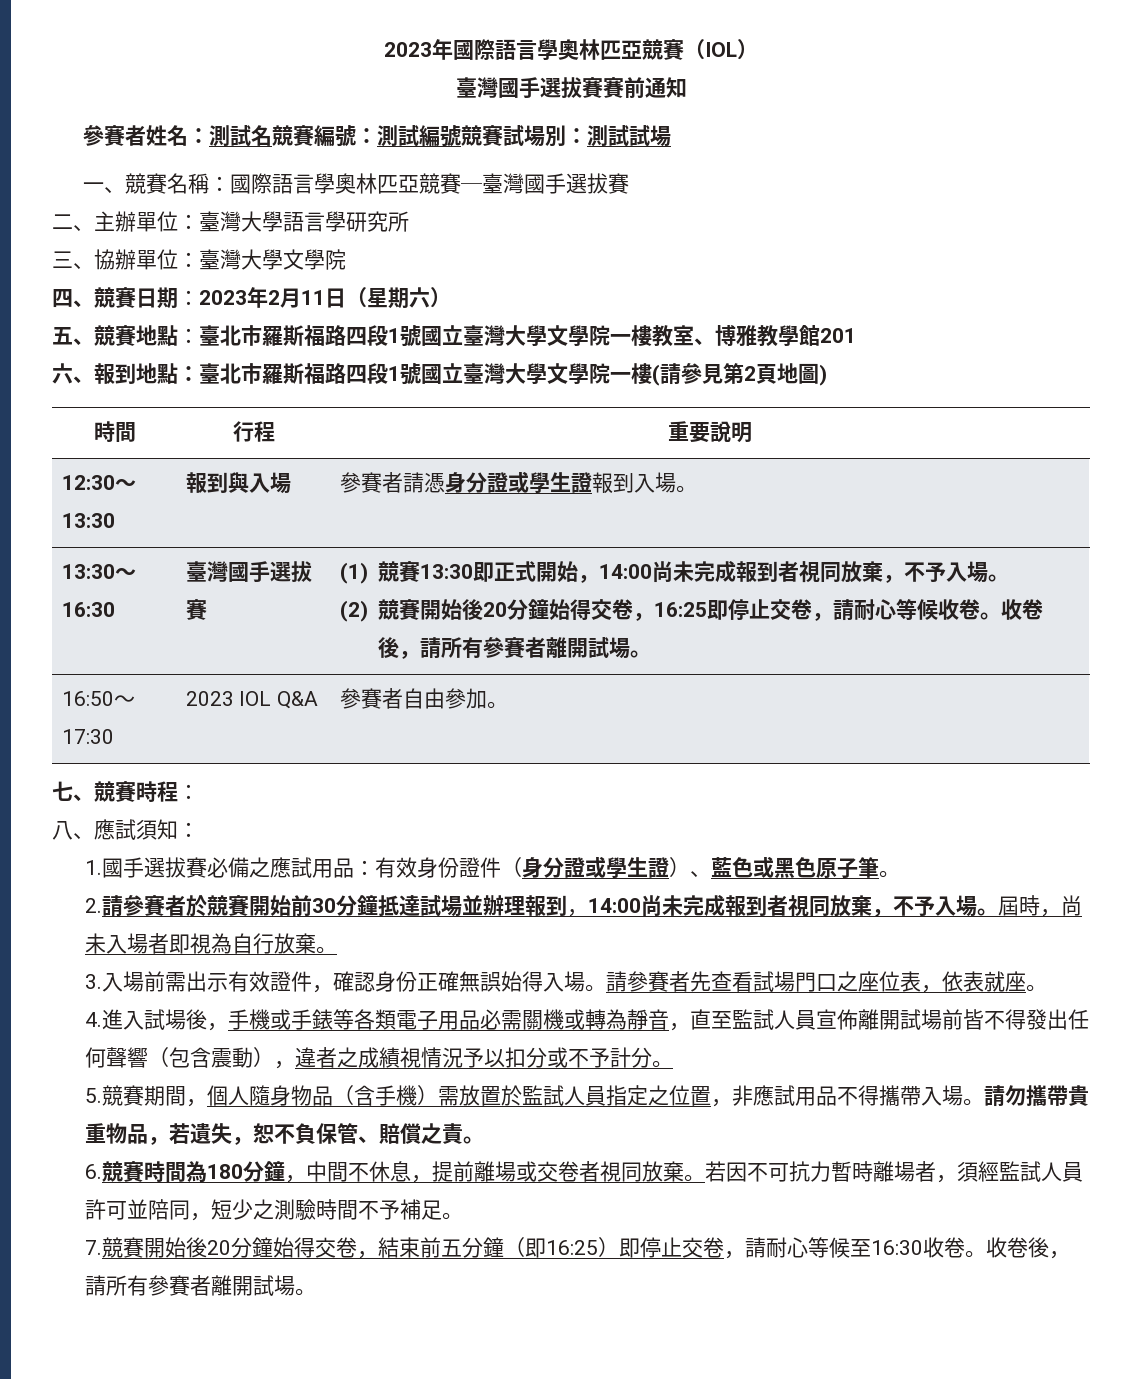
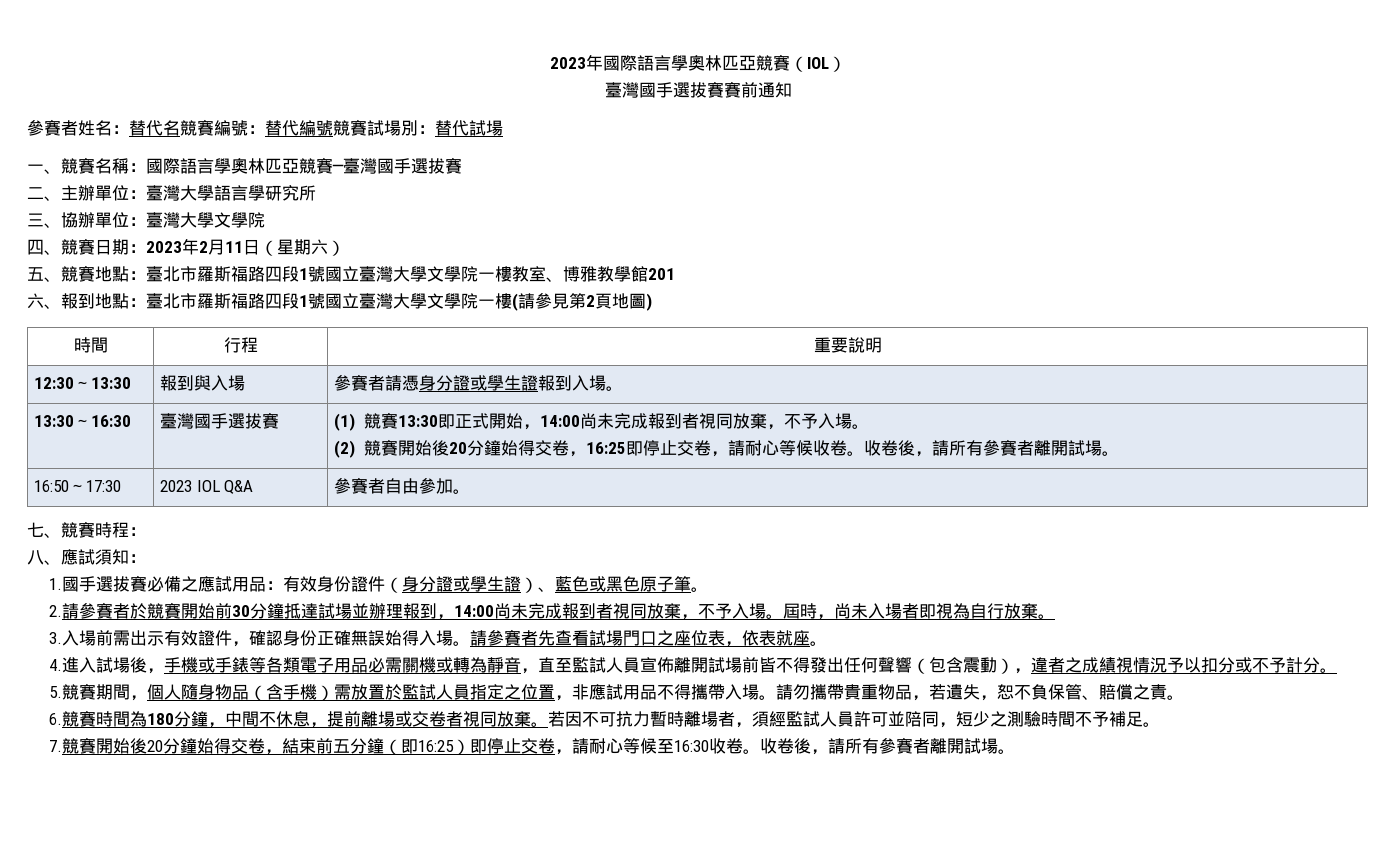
[209,125,252,147] 測試 -> [129,120,163,136] 替代
[377,125,420,147] 測試 -> [265,120,299,136] 替代
[587,125,630,147] 測試 -> [435,120,469,136] 替代

